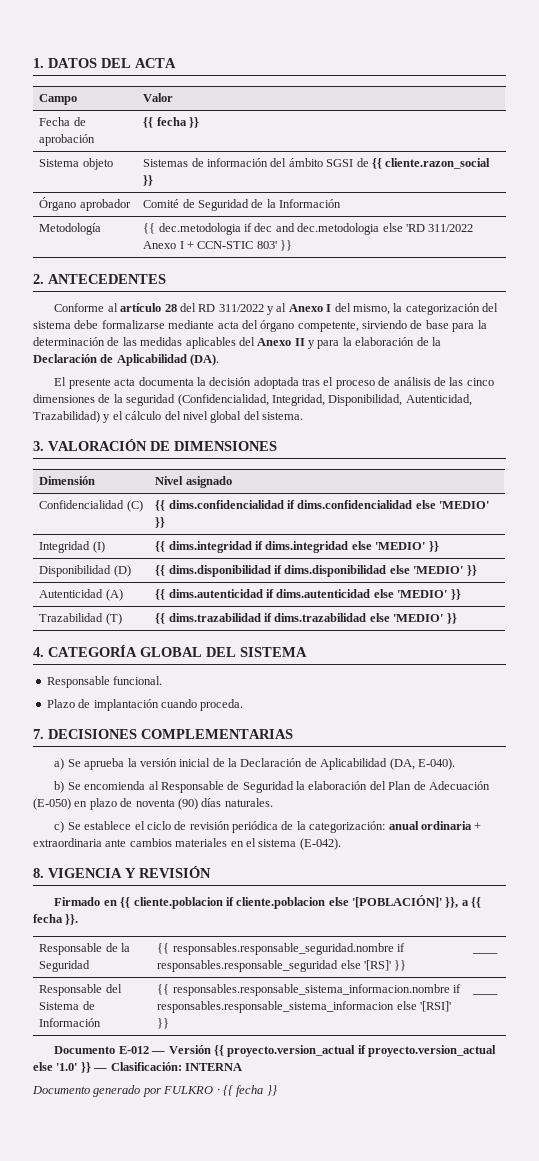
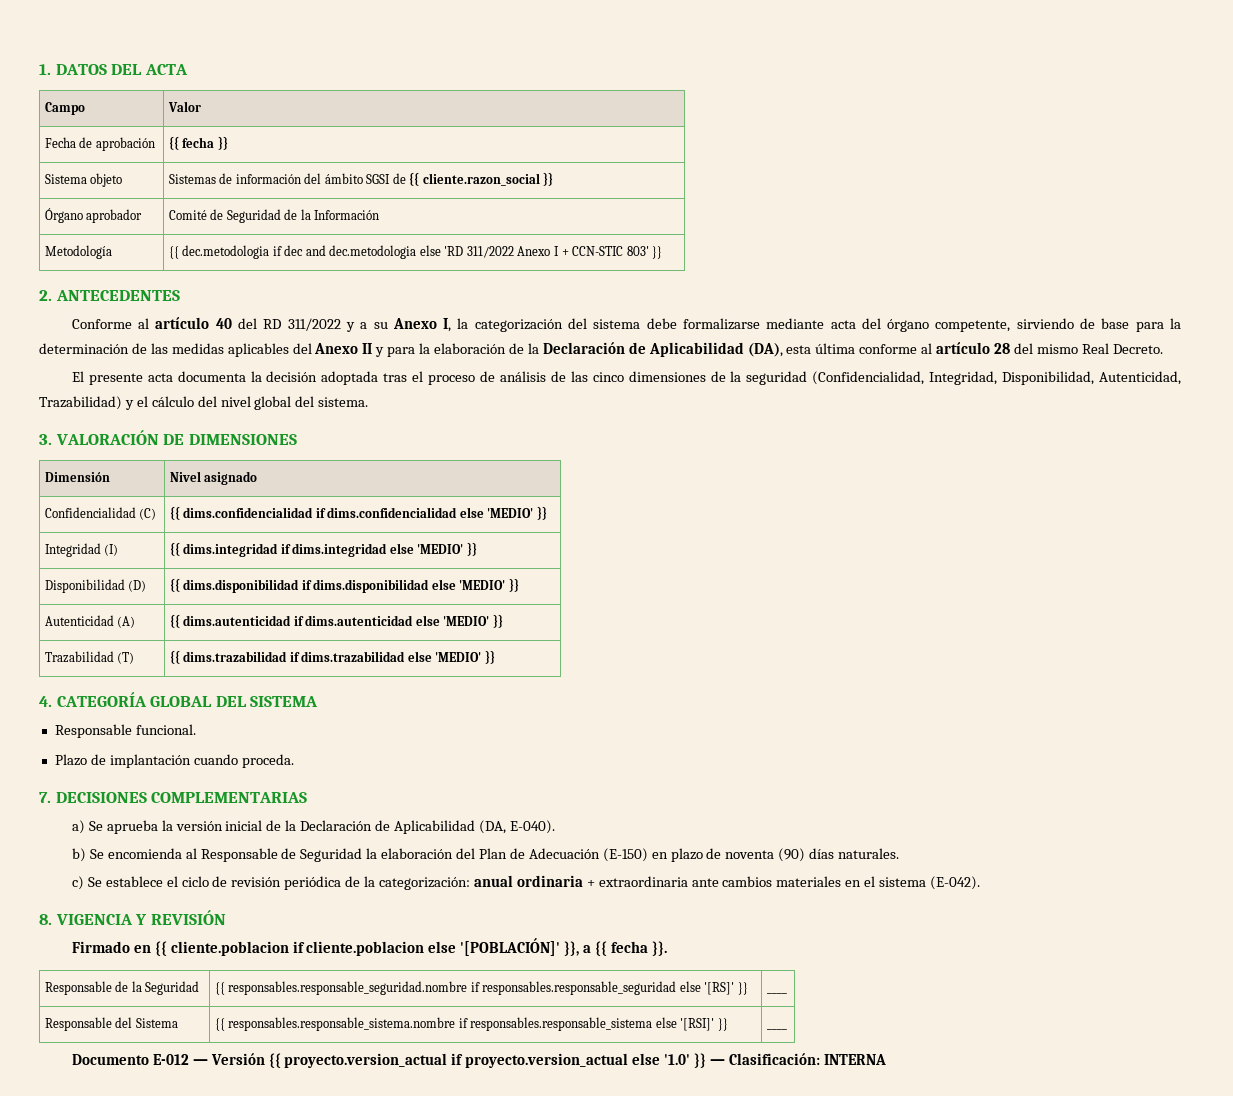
[164,304,177,312] 28 -> [215,318,232,329] 40
[276,303,390,315] al Anexo I del mismo, -> [360,318,452,332] a su Anexo I,
[190,354,220,366] (DA). -> [747,342,1163,357] (DA), esta última conforme al artículo 28 del mismo Real Decreto.
[33,798,71,810] (E-050) -> [602,848,648,862] (E-150)
[82,1001,95,1010] [39,1018,102,1027] [157,984,461,996] [157,1001,395,1013] de Información | {{ responsables.responsable_sistema_informacion.nombre if responsables.responsable_sistema_informacion -> [214,1017,653,1031] | {{ responsables.responsable_sistema.nombre if responsables.responsable_sistema
[32,1085,277,1097] // Documento generado por FULKRO · {{ fecha }} -> (886, 1059) none

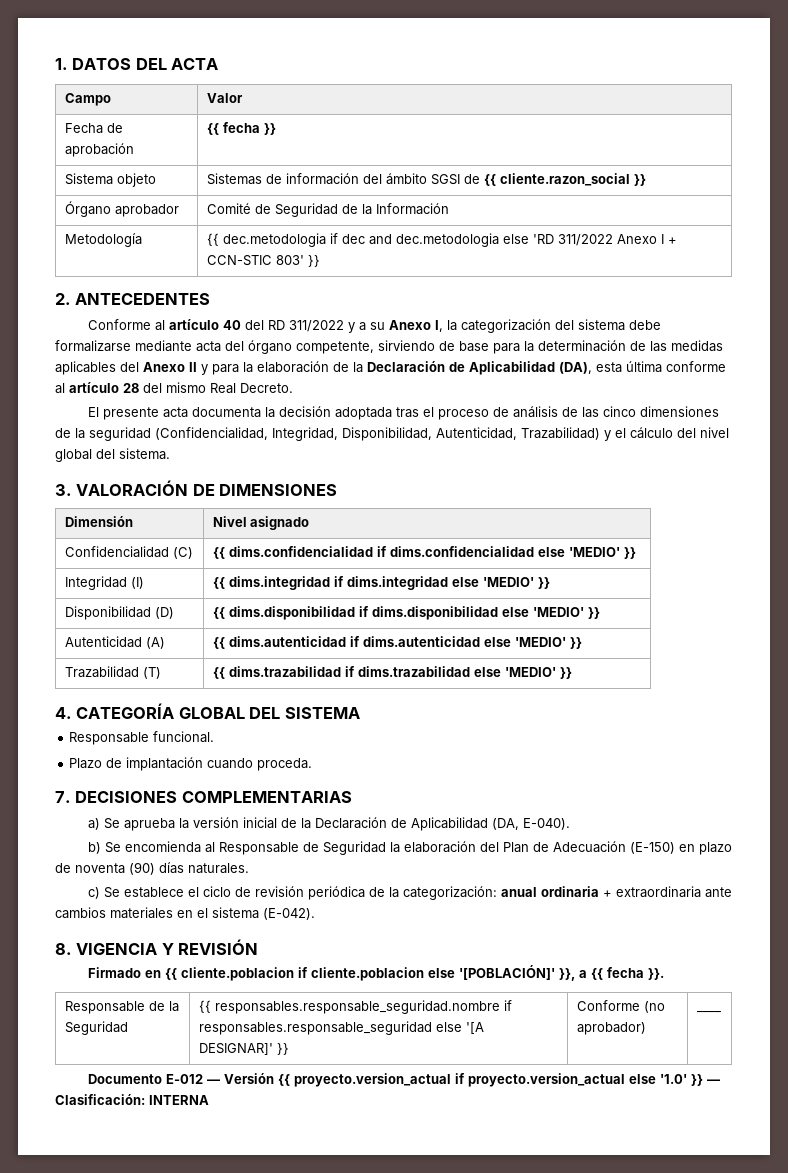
[704,982,748,995] [766,992,787,994] [44,1017,178,1031] [214,1017,728,1031] '[RS]' }} | ____ // Responsable del Sistema | {{ responsables.responsable_sistema.nombre if responsables.responsable_sistema else '[RSI]' }} -> [465,1022,484,1034] [198,1043,289,1055] [576,1000,665,1013] [576,1022,646,1035] '[A DESIGNAR]' }} | Conforme (no aprobador)

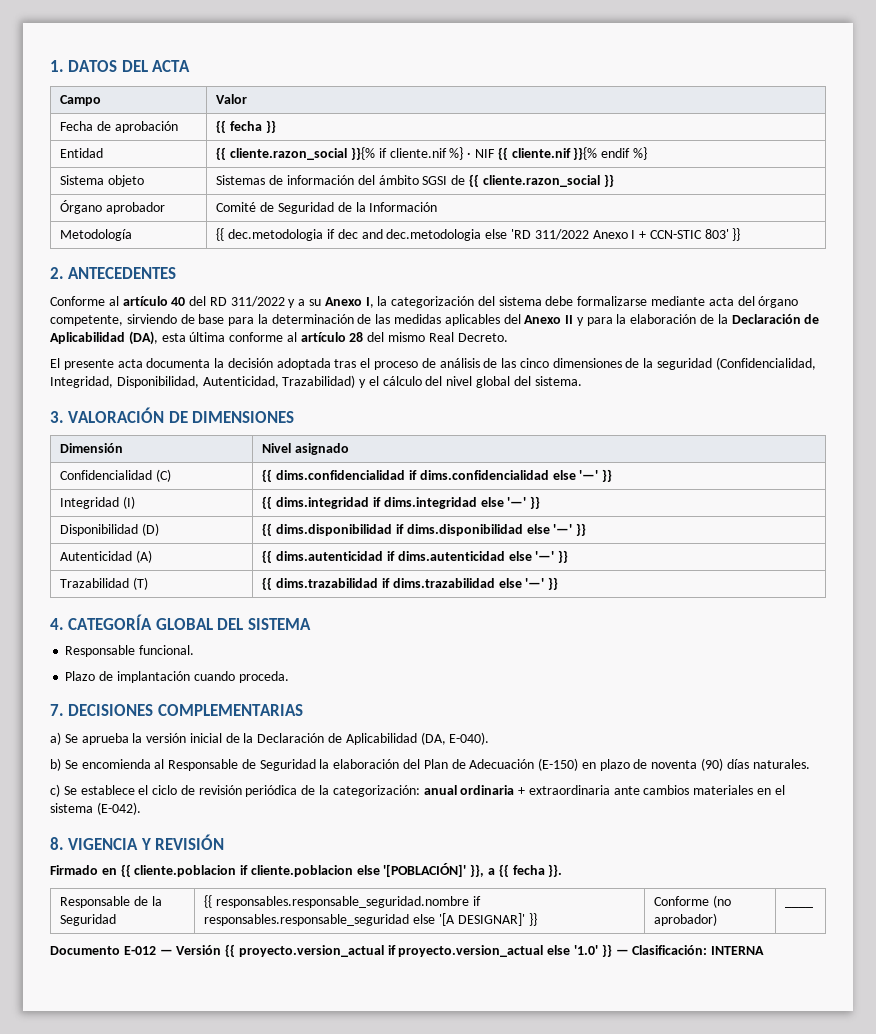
(276, 129) none -> [60,148,104,158] [216,147,647,160] // Entidad | {{ cliente.razon_social }}{% if cliente.nif %} · NIF {{ cliente.nif }}{% endif %}
[568,547,620,557] 'MEDIO' -> [579,470,599,480] '—'
[482,577,534,587] 'MEDIO' -> [507,497,527,507] '—'
[532,607,584,617] 'MEDIO' -> [553,524,573,534] '—'
[514,637,566,647] 'MEDIO' -> [535,551,555,561] '—'
[504,667,556,677] 'MEDIO' -> [525,578,545,588] '—'

